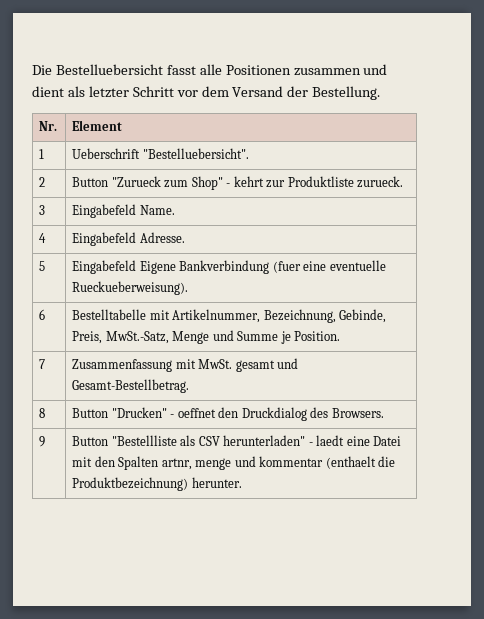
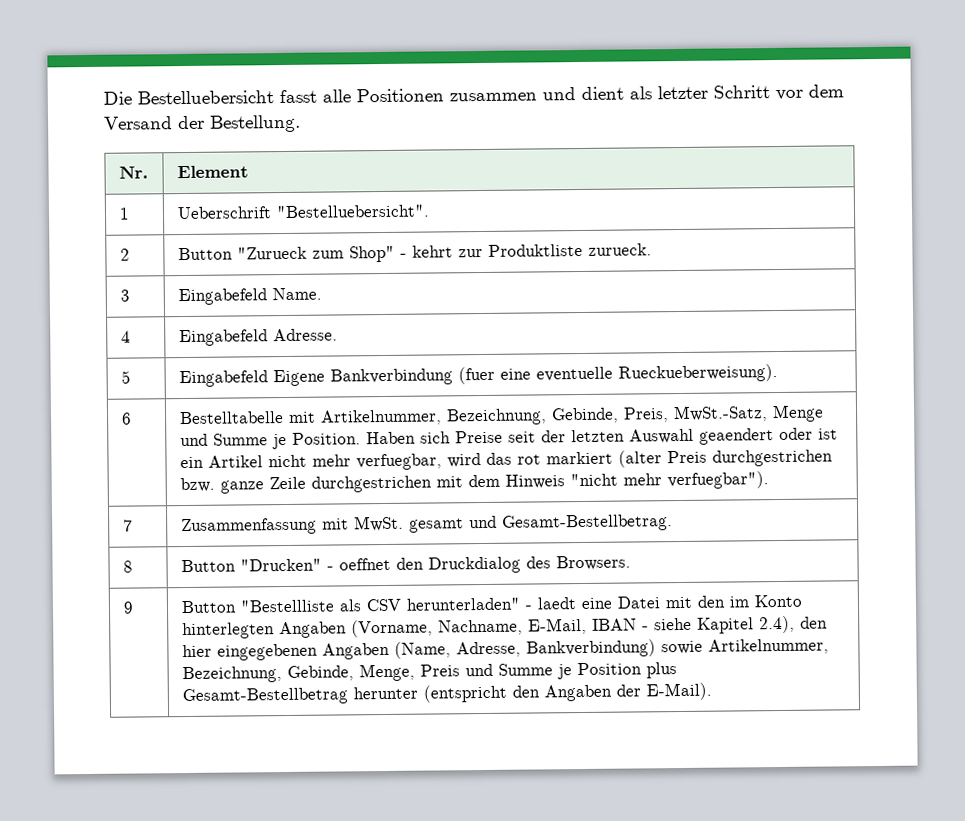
(341, 336) none -> [365,427,838,445] [179,449,833,471] [179,471,769,494] Haben sich Preise seit der letzten Auswahl geaendert oder ist ein Artikel nicht mehr verfuegbar, wird das rot markiert (alter Preis durchgestrichen bzw. ganze Zeile durchgestrichen mit dem Hinweis "nicht mehr verfuegbar").
[118,456,396,470] [72,477,242,491] Spalten artnr, menge und kommentar (enthaelt die Produktbezeichnung) herunter. -> [728,594,803,608] [181,615,828,640] [181,638,829,661] [181,662,677,684] [181,682,712,706] im Konto hinterlegten Angaben (Vorname, Nachname, E-Mail, IBAN - siehe Kapitel 2.4), den hier eingegebenen Angaben (Name, Adresse, Bankverbindung) sowie Artikelnummer, Bezeichnung, Gebinde, Menge, Preis und Summe je Position plus Gesamt-Bestellbetrag herunter (entspricht den Angaben der E-Mail).

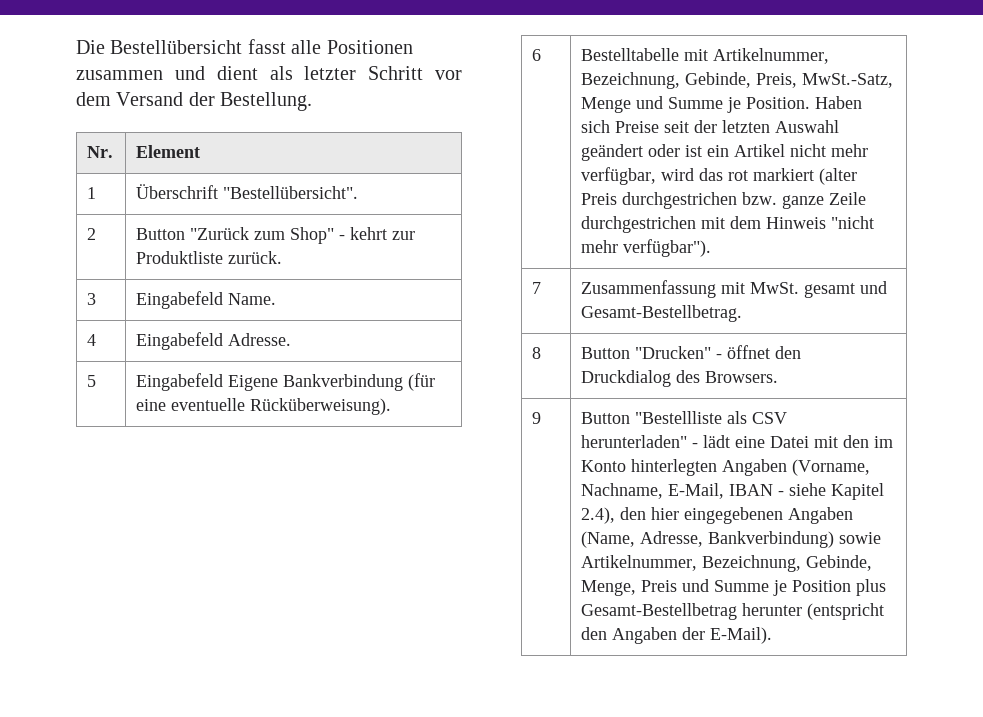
[137,90,274,105] Bestelluebersicht -> [110,40,243,54] Bestellübersicht
[176,204,430,220] Ueberschrift "Bestelluebersicht". -> [136,184,359,199] Überschrift "Bestellübersicht".
[236,246,307,260] "Zurueck -> [190,227,250,240] "Zurück
[587,243,652,256] zurueck. -> [228,251,283,264] zurück.
[457,366,495,385] (fuer -> [408,373,436,391] (für
[617,364,778,383] Rueckueberweisung). -> [250,398,392,415] Rücküberweisung).
[698,428,774,445] geaendert -> [581,144,644,161] geändert
[355,453,442,471] verfuegbar, -> [581,167,657,185] verfügbar,
[666,471,769,490] verfuegbar"). -> [623,239,712,257] verfügbar").
[338,557,391,571] oeffnet -> [727,345,771,359] öffnet
[536,597,577,610] laedt -> [703,435,731,448] lädt

